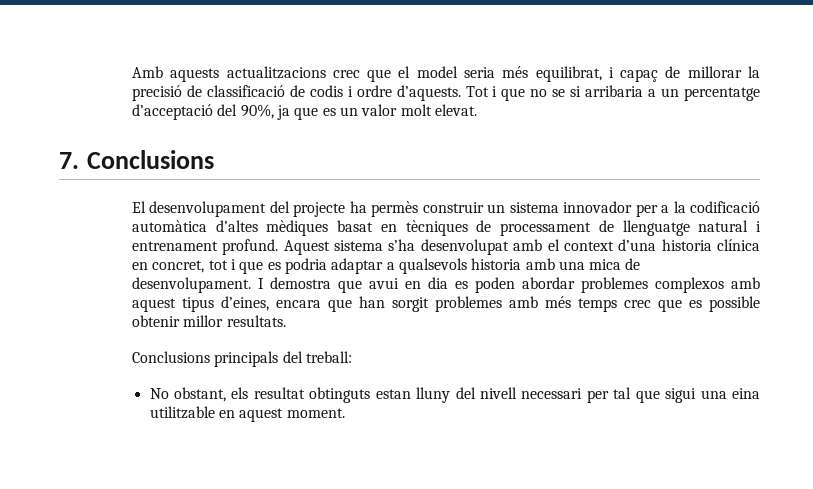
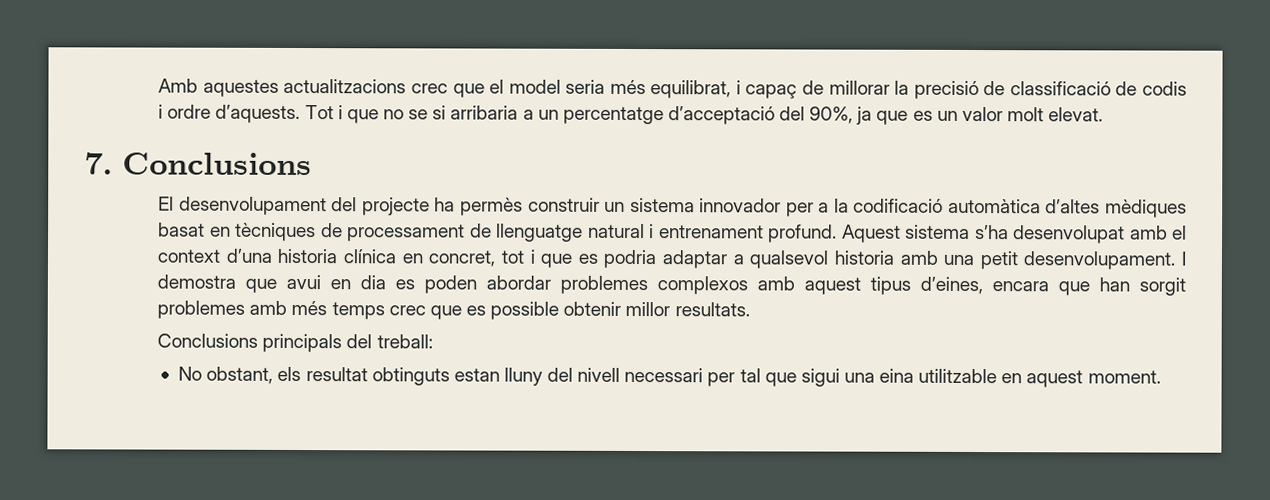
[170,68,220,82] aquests -> [202,79,279,97] aquestes
[398,258,467,274] qualsevols -> [749,250,829,269] qualsevol
[589,258,641,270] mica de -> [979,251,1018,270] petit

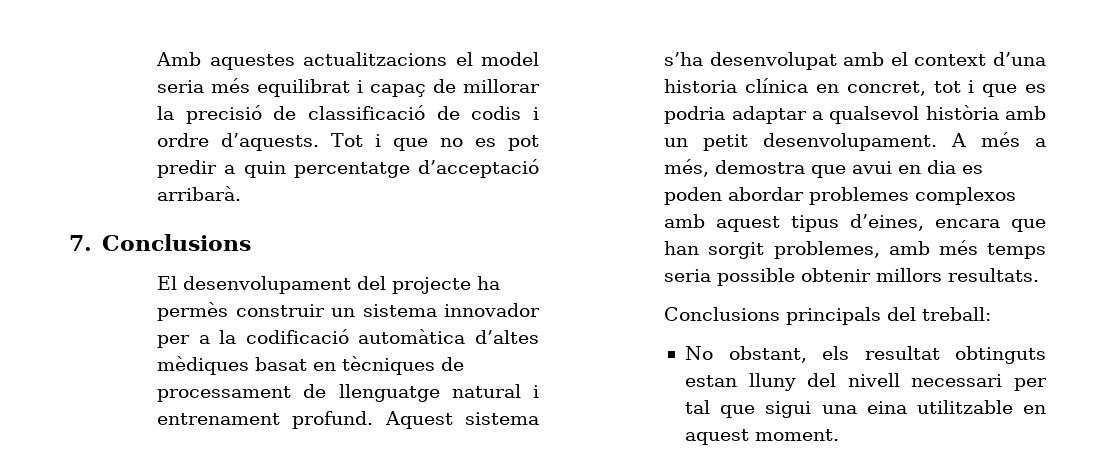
[410,83,485,98] crec que -> (448, 59) none
[650,80,732,99] equilibrat, -> [257,79,351,97] equilibrat
[408,105,1104,125] se si arribaria a un percentatge d’acceptació del 90%, ja que es un valor molt elevat. -> [475,135,540,151] [157,159,539,178] [157,186,242,201] es pot predir a quin percentatge d’acceptació arribarà.
[833,250,1186,270] historia amb una petit desenvolupament. I -> [925,105,1046,120] [664,132,1046,151] [664,159,710,177] història amb un petit desenvolupament. A més a més,
[157,300,246,319] problemes -> [773,241,880,259] problemes,
[388,305,487,320] crec que es -> [664,269,712,282] seria
[625,301,671,317] millor -> [876,268,943,282] millors

